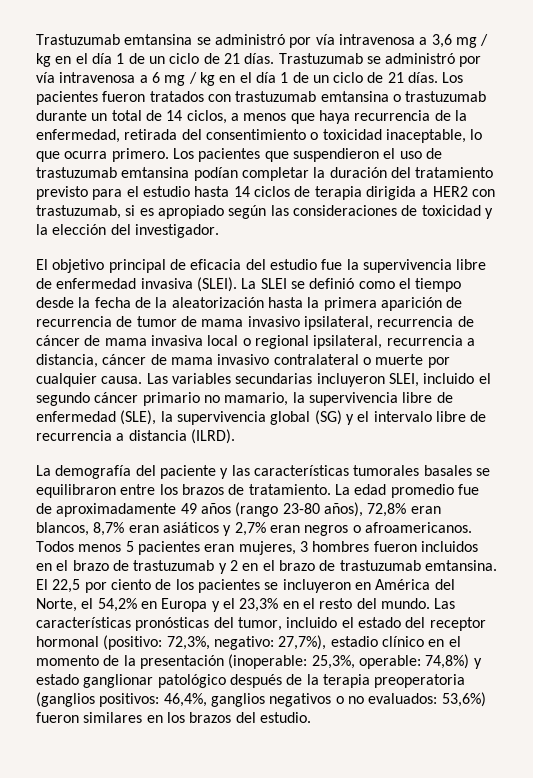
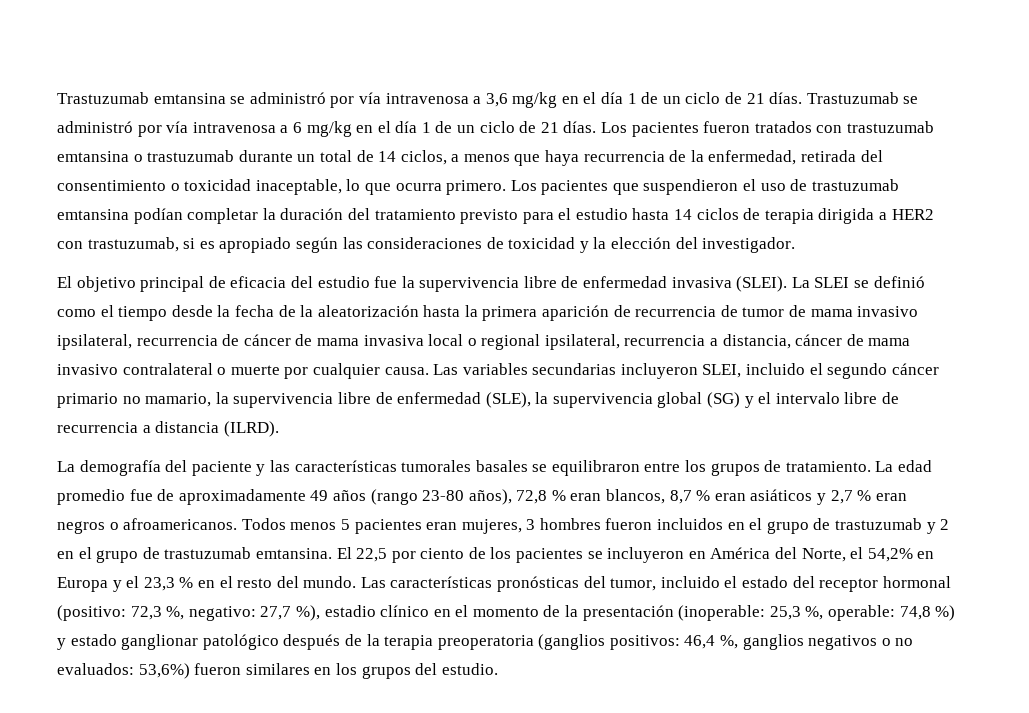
[455,34,489,48] [36,53,51,67] mg / kg -> [512,92,558,108] mg/kg
[164,72,215,86] mg / kg -> [306,121,352,137] mg/kg
[181,484,224,495] brazos -> [710,463,760,476] grupos
[367,503,441,517] [36,522,125,536] 72,8% eran blancos, 8,7% -> [516,489,711,504] 72,8 % eran blancos, 8,7 %
[234,522,266,536] 2,7% -> [830,490,872,504] 2,7 %
[72,560,109,571] brazo -> [766,521,809,534] grupo
[278,560,315,571] brazo -> [96,550,139,563] grupo
[239,598,279,612] 23,3% -> [143,577,194,591] 23,3 %
[166,635,327,650] 72,3%, negativo: 27,7%), -> [130,605,320,621] 72,3 %, negativo: 27,7 %),
[311,654,470,669] 25,3%, operable: 74,8%) -> [769,605,956,621] 25,3 %, operable: 74,8 %)
[163,693,207,707] 46,4%, -> [684,635,739,649] 46,4 %,
[189,712,232,723] brazos -> [361,666,411,679] grupos

